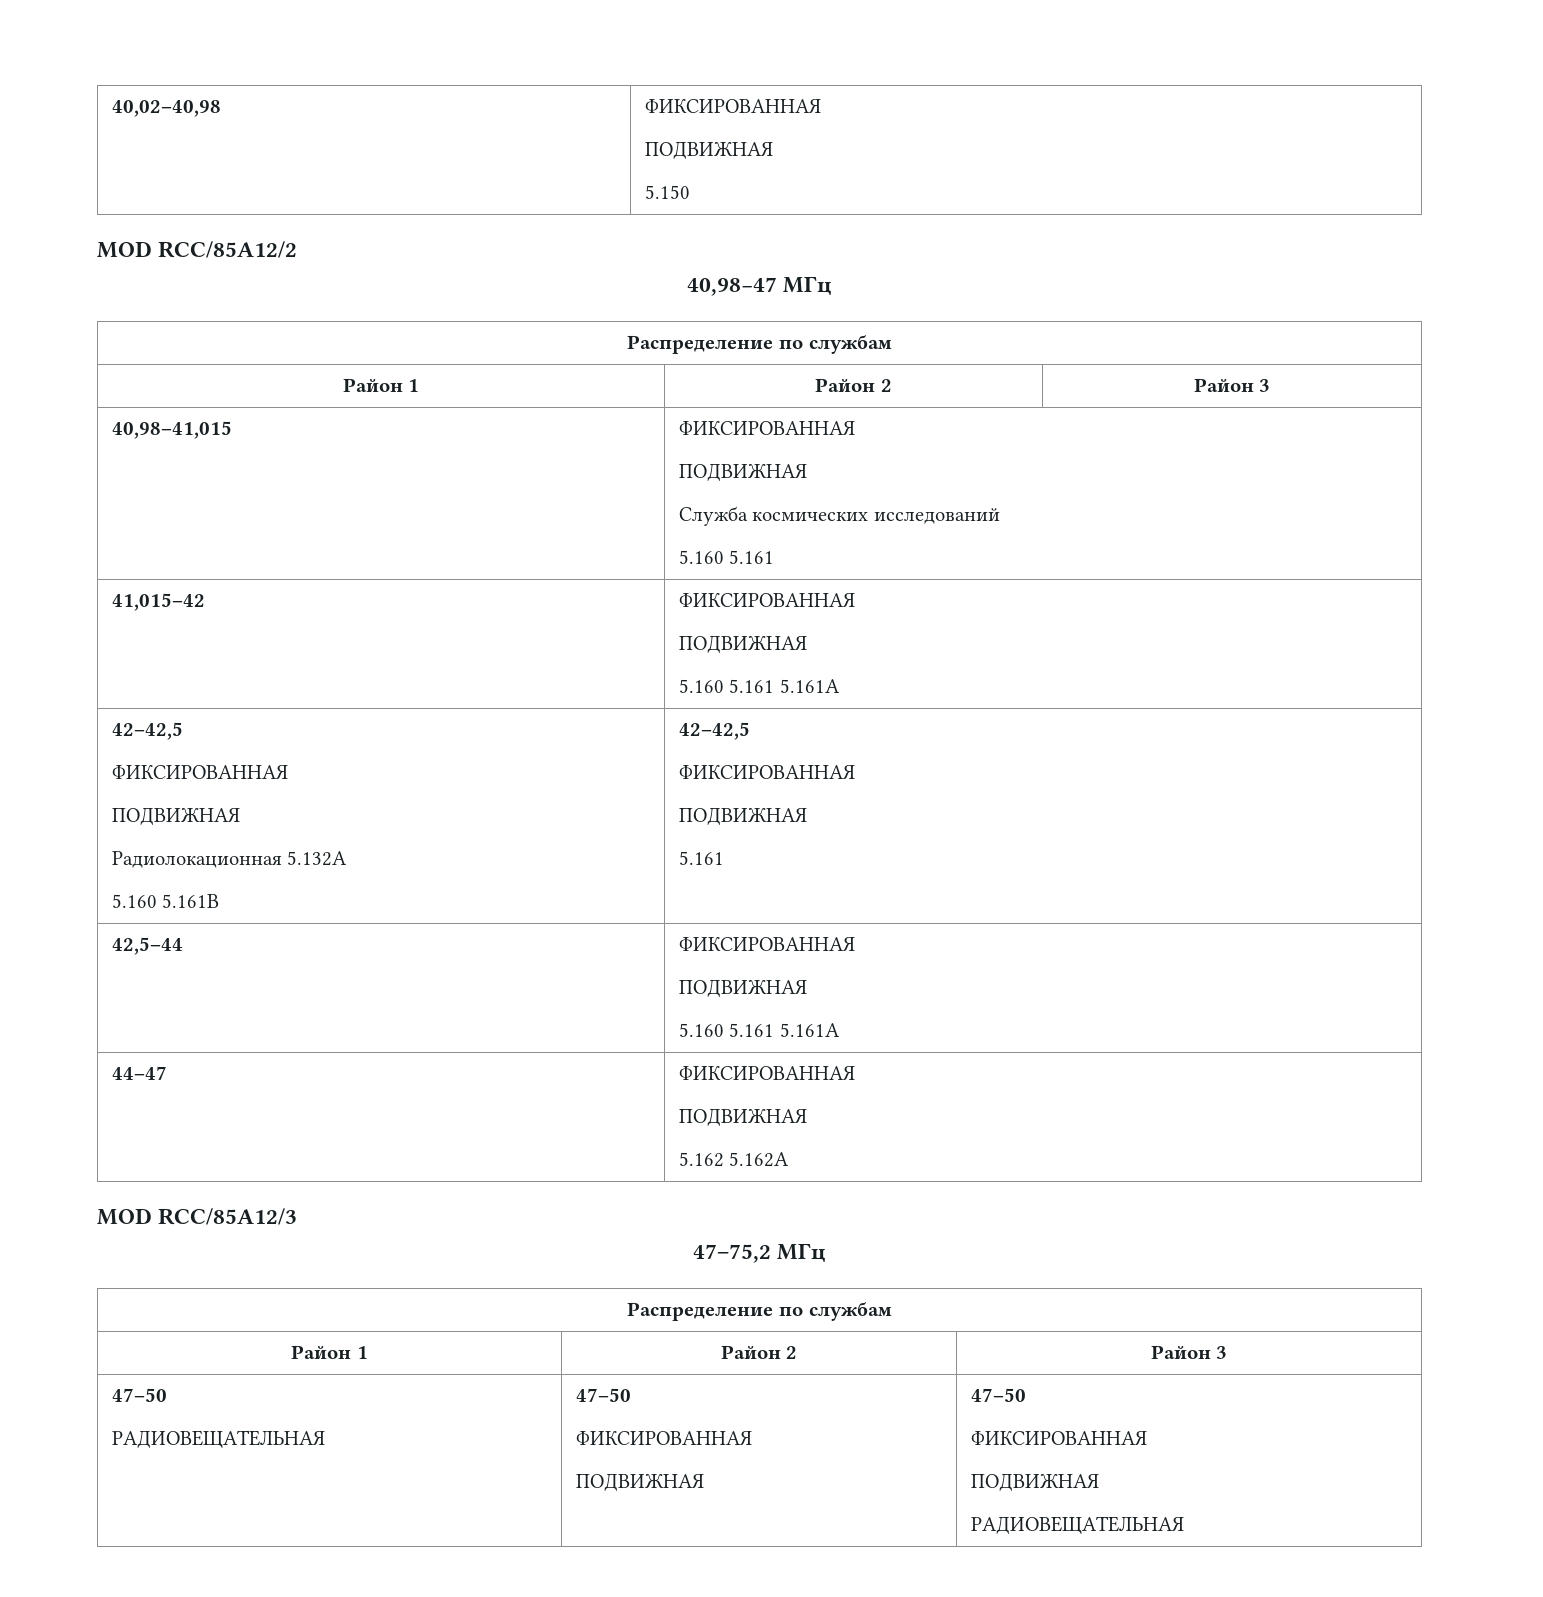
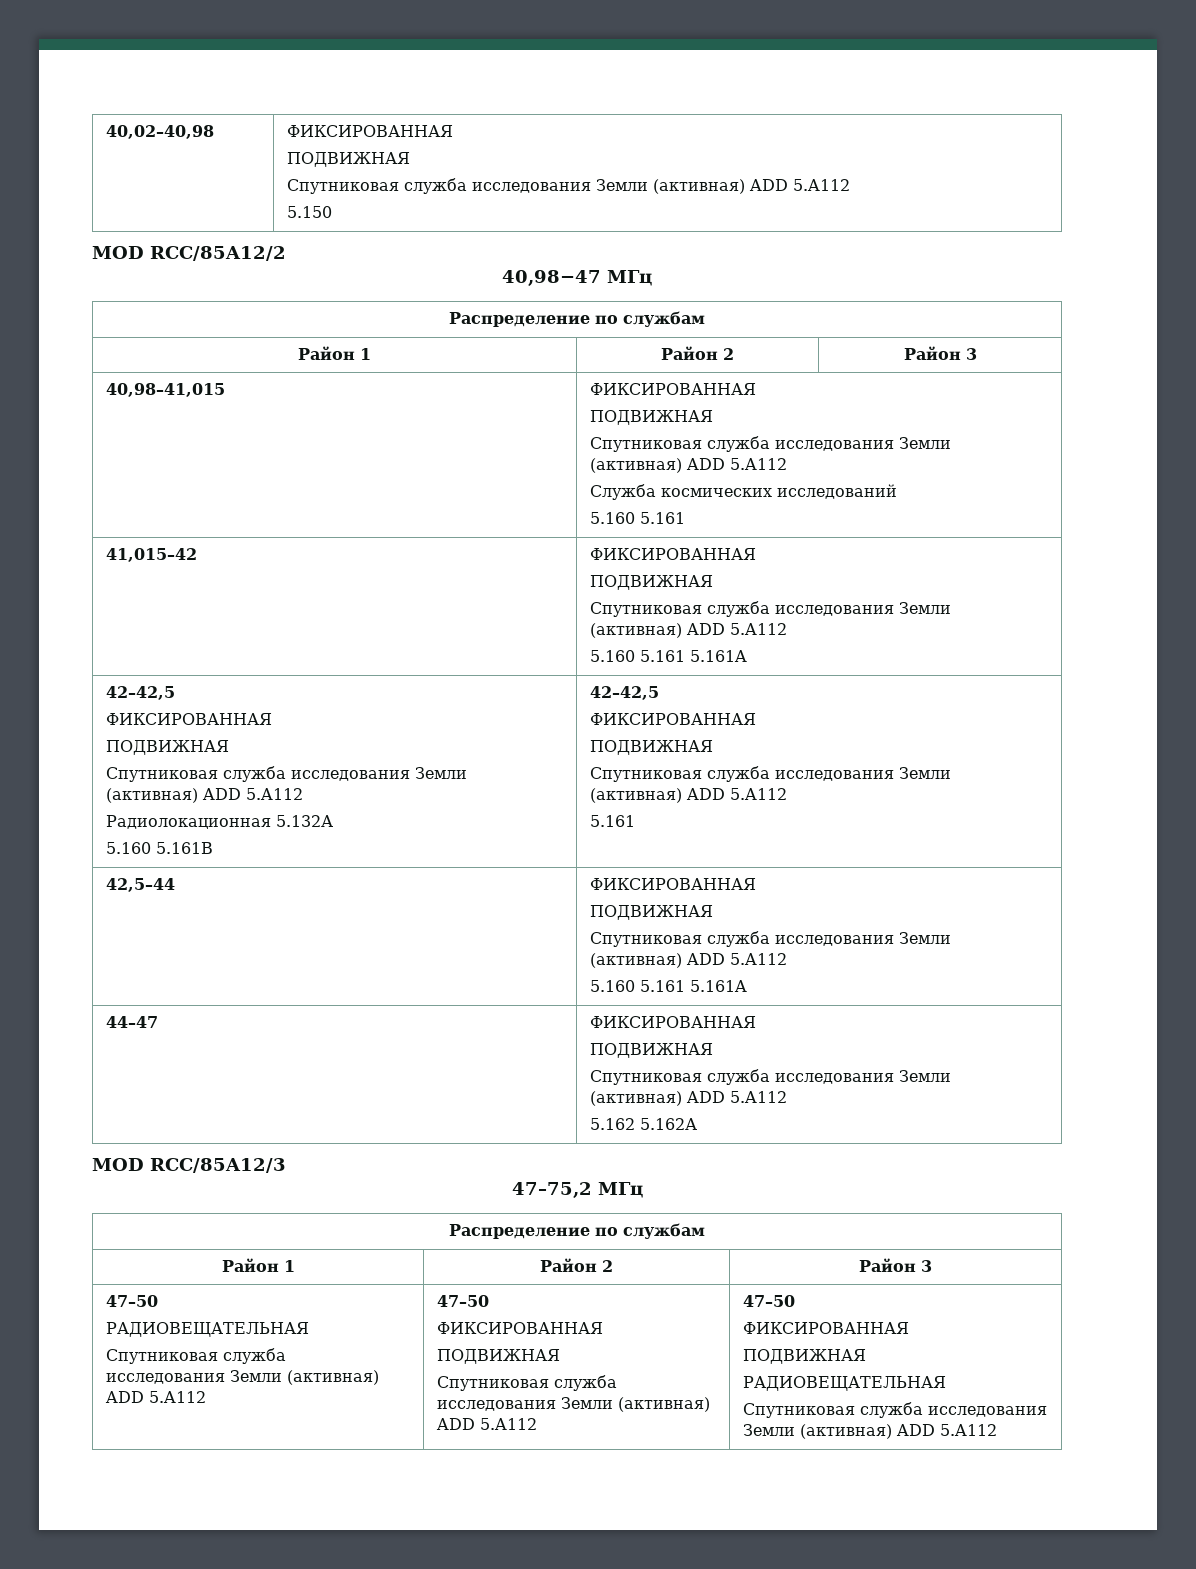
(773, 150) none -> [287,178,851,194] // Спутниковая служба исследования Земли (активная) ADD 5.A112
(807, 472) none -> [590,436,952,452] [590,458,788,473] // Спутниковая служба исследования Земли (активная) ADD 5.A112
(807, 644) none -> [590,601,952,617] [590,623,788,638] // Спутниковая служба исследования Земли (активная) ADD 5.A112
(240, 816) none -> [106,766,468,782] [106,788,304,803] // Спутниковая служба исследования Земли (активная) ADD 5.A112
[678,851,724,865] [111,937,183,955] [678,936,855,951] [678,979,807,998] 5.161 // 42,5–44 | ФИКСИРОВАННАЯ // ПОДВИЖНАЯ -> [590,766,952,782] [590,788,788,803] [590,815,636,827] [106,878,176,892] [590,878,757,890] [590,905,714,920] [590,931,952,947] [590,953,788,968] Спутниковая служба исследования Земли (активная) ADD 5.A112 // 5.161 // 42,5–44 | ФИКСИРОВАННАЯ // ПОДВИЖНАЯ // Спутниковая служба исследования Земли (активная) ADD 5.A112
(807, 1117) none -> [590,1069,952,1085] [590,1091,788,1106] // Спутниковая служба исследования Земли (активная) ADD 5.A112
[575,1388,631,1402] [575,1430,752,1445] [575,1473,704,1492] [970,1388,1026,1402] [970,1430,1147,1445] [970,1473,1099,1492] [970,1516,1184,1535] | 47–50 // ФИКСИРОВАННАЯ // ПОДВИЖНАЯ | 47–50 // ФИКСИРОВАННАЯ // ПОДВИЖНАЯ // РАДИОВЕЩАТЕЛЬНАЯ -> [106,1348,287,1364] [106,1370,380,1385] [105,1391,207,1403] [437,1295,490,1307] [437,1322,604,1334] [437,1349,561,1364] [437,1375,618,1391] [437,1397,711,1412] [436,1418,538,1430] [743,1295,796,1307] [743,1322,910,1334] [743,1349,867,1364] [743,1376,947,1391] [743,1402,1048,1418] [743,1424,998,1439] // Спутниковая служба исследования Земли (активная) ADD 5.A112 | 47–50 // ФИКСИРОВАННАЯ // ПОДВИЖНАЯ // Спутниковая служба исследования Земли (активная) ADD 5.A112 | 47–50 // ФИКСИРОВАННАЯ // ПОДВИЖНАЯ // РАДИОВЕЩАТЕЛЬНАЯ // Спутниковая служба исследования Земли (активная) ADD 5.A112

